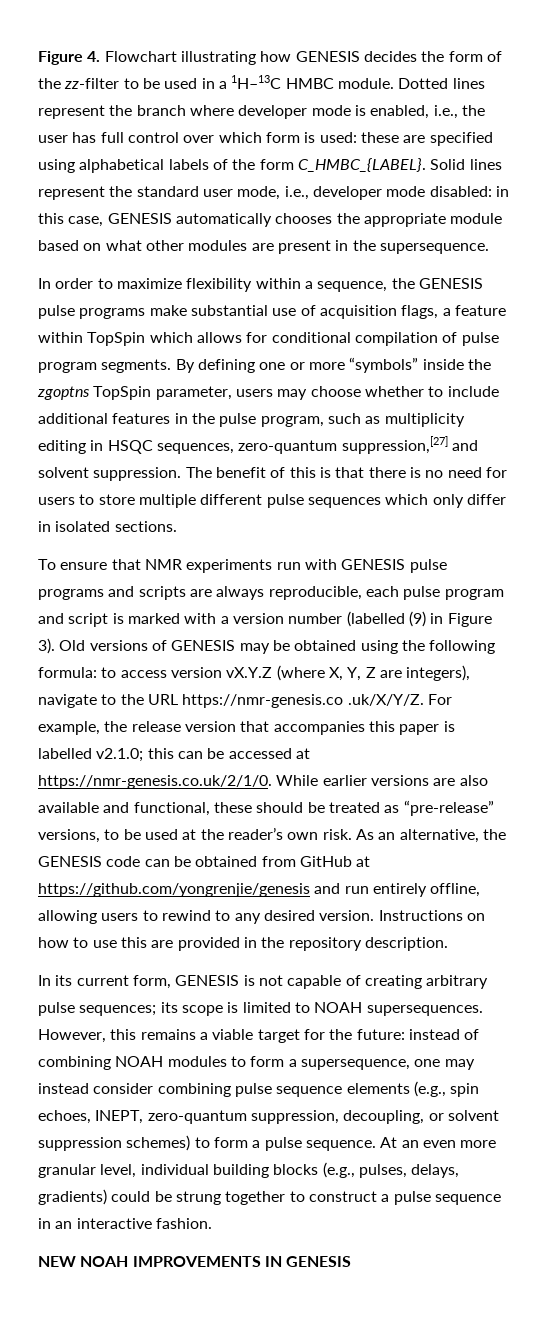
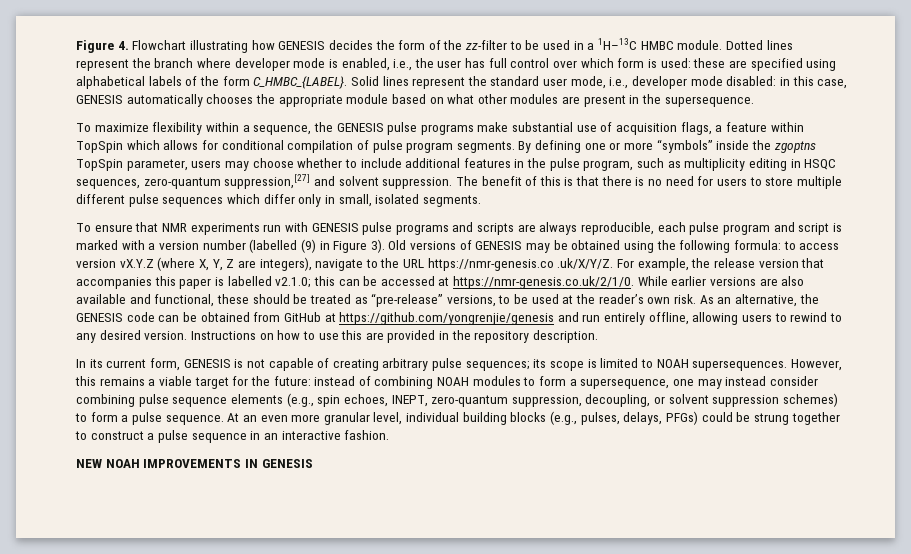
[38,278,113,289] In order to -> [76,123,91,132] To
[432,494,506,508] [38,521,177,532] only differ in isolated sections. -> [263,194,481,207] differ only in small, isolated segments.
[38,1189,107,1205] gradients) -> [665,411,698,425] PFGs)

